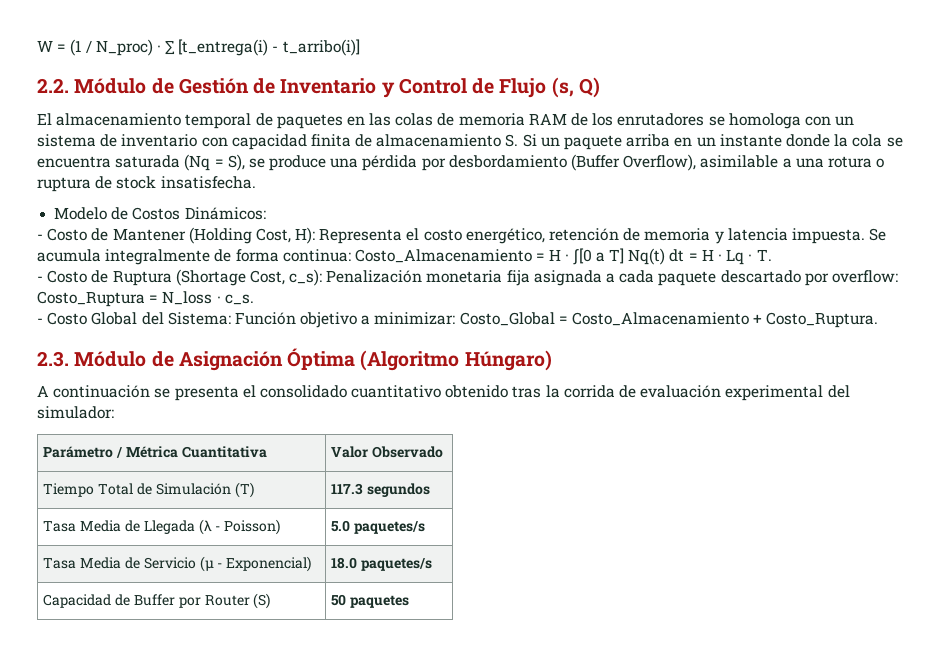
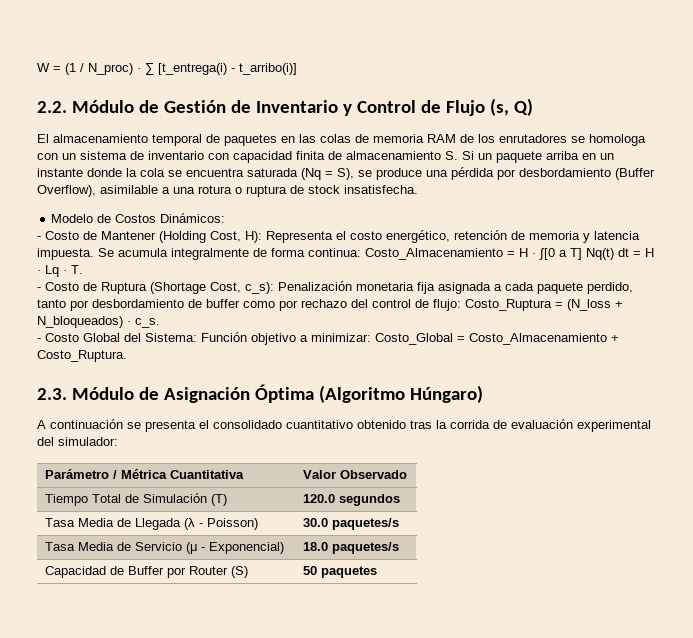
[720,270,898,286] [37,291,213,307] descartado por overflow: Costo_Ruptura = N_loss -> [587,282,633,294] [37,299,623,311] [37,316,123,328] perdido, tanto por desbordamiento de buffer como por rechazo del control de flujo: Costo_Ruptura = (N_loss + N_bloqueados)
[331,483,364,495] 117.3 -> [302,494,335,503] 120.0
[331,520,351,532] 5.0 -> [302,518,328,527] 30.0

